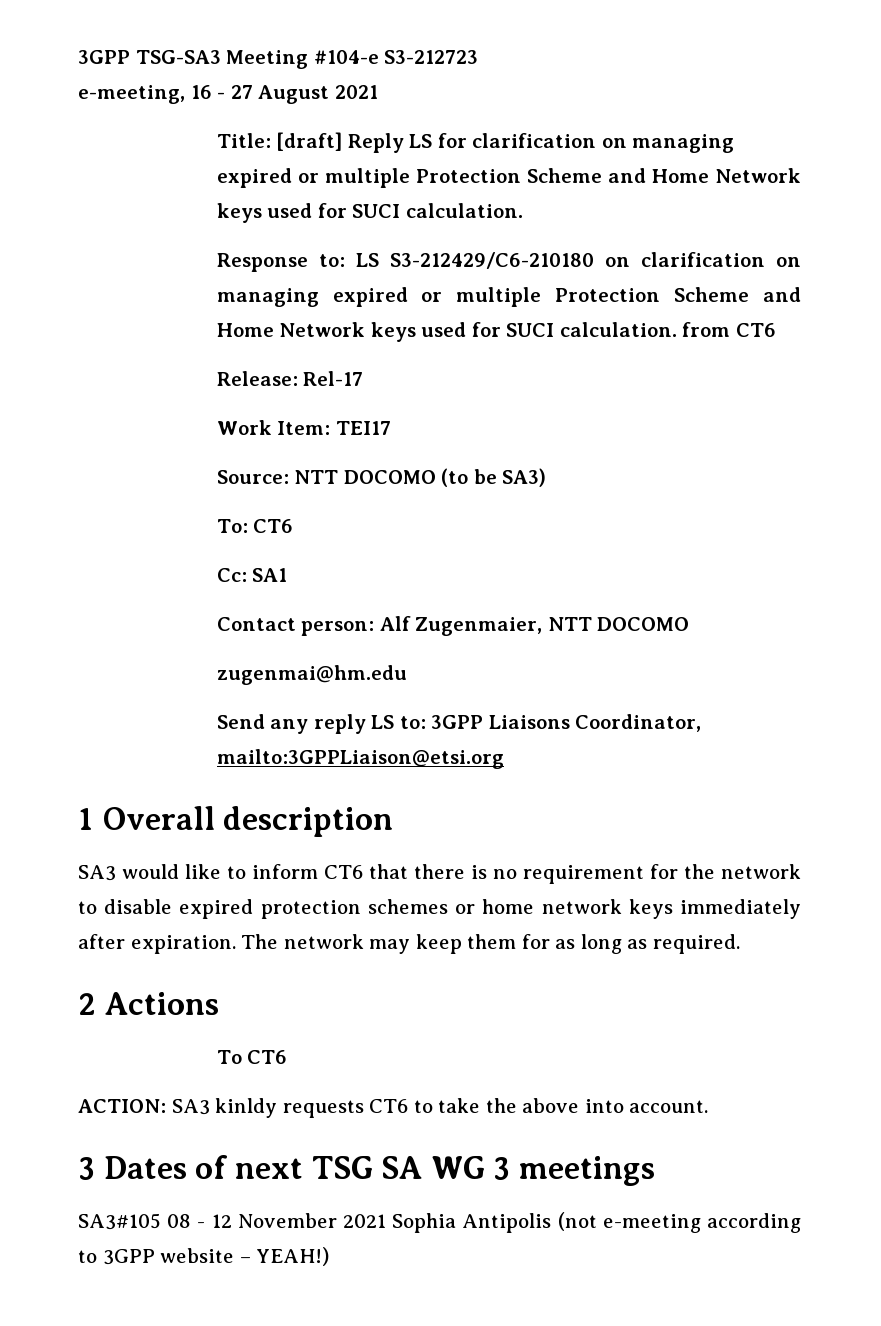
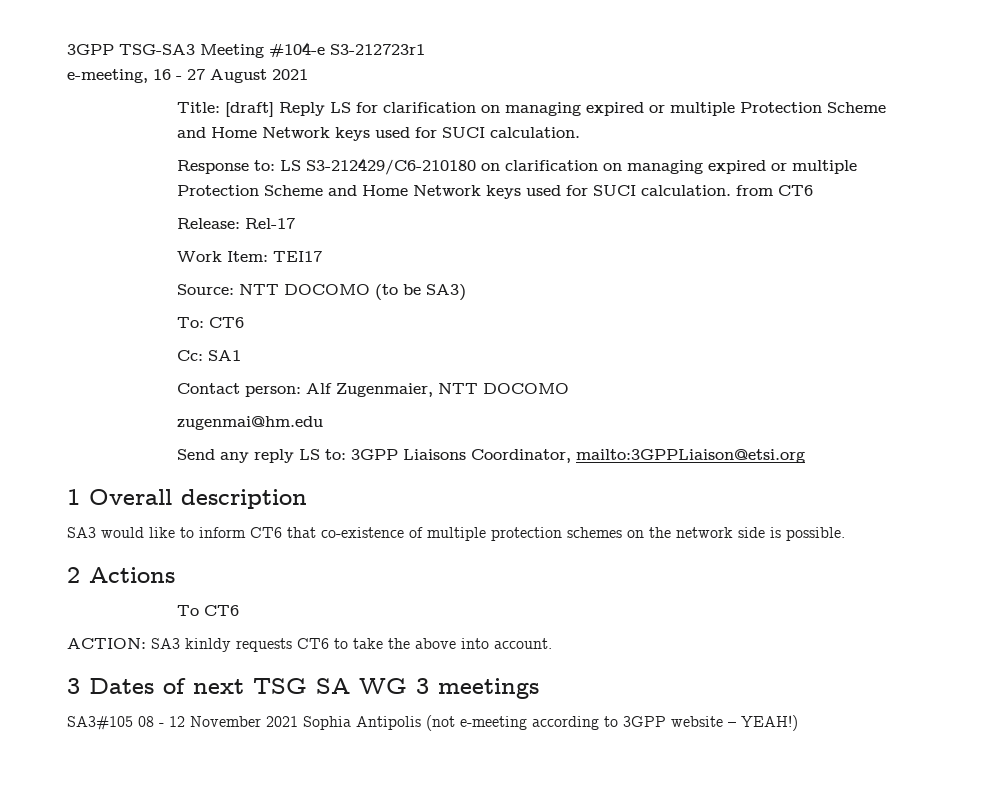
[384,50,479,64] S3-212723 -> [330,44,425,55] S3-212723r1
[414,864,801,884] [78,899,801,919] [78,934,740,954] there is no requirement for the network to disable expired protection schemes or home network keys immediately after expiration. The network may keep them for as long as required. -> [321,527,845,541] co-existence of multiple protection schemes on the network side is possible.

